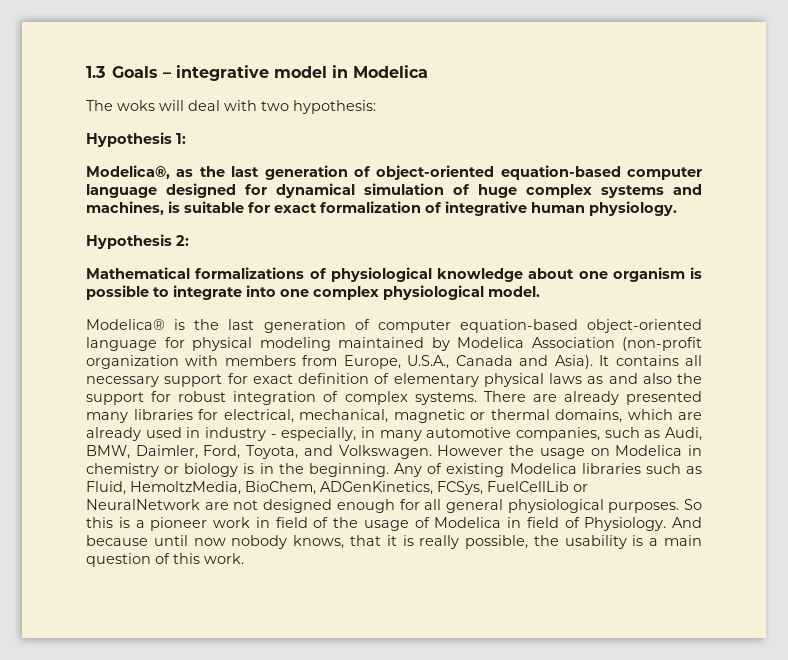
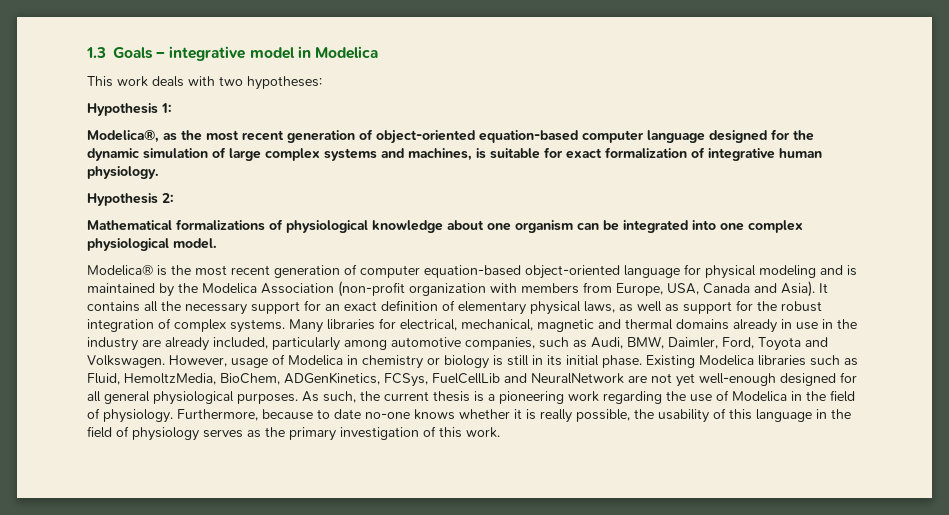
[86,100,220,111] The woks will deal -> [87,76,184,87] This work deals
[293,100,376,114] hypothesis: -> [247,76,322,90] hypotheses:
[231,166,260,177] last -> [206,130,284,141] most recent
[276,183,355,198] dynamical -> [793,130,814,141] [87,148,140,161] the dynamic
[478,184,517,198] huge -> [229,148,261,161] large
[690,267,702,279] [86,285,242,300] is possible to integrate -> [577,220,688,233] can be integrated
[228,319,255,330] last -> [195,265,270,276] most recent
(331, 344) none -> [820,265,857,276] and is
(450, 344) none -> [178,283,198,293] the
[407,355,450,369] U.S.A., -> [667,283,699,295] USA,
(702, 360) none -> [161,301,181,311] the
(248, 378) none -> [325,304,340,311] an
[549,373,702,384] [86,391,172,405] laws as and also the support for -> [584,300,777,314] laws, as well as support for the
[483,391,703,405] [86,412,128,423] There are already presented many -> [289,319,323,333] Many
[470,409,702,423] [86,427,422,441] or thermal domains, which are already used in industry - especially, in many -> [598,319,857,333] [87,337,387,351] and thermal domains already in use in the industry are already included, particularly among
[246,445,299,459] Toyota, -> [758,337,801,351] Toyota
[437,445,610,459] However the usage on -> [169,354,285,368] However, usage of
[259,463,505,477] in the beginning. Any of existing -> [507,355,695,368] still in its initial phase. Existing
[573,484,588,492] or -> [504,373,527,383] and
[263,499,395,513] designed enough -> [676,373,836,387] yet well-enough designed
[684,499,702,510] [86,517,702,531] [86,535,381,549] So this is a pioneer work in field of the usage of Modelica in field of Physiology. And because until now nobody knows, that -> [302,390,855,404] [87,408,510,423] As such, the current thesis is a pioneering work regarding the use of Modelica in the field of physiology. Furthermore, because to date no-one knows whether
[632,535,703,546] [86,553,151,567] is a main question -> [713,408,851,422] [87,426,419,441] of this language in the field of physiology serves as the primary investigation

